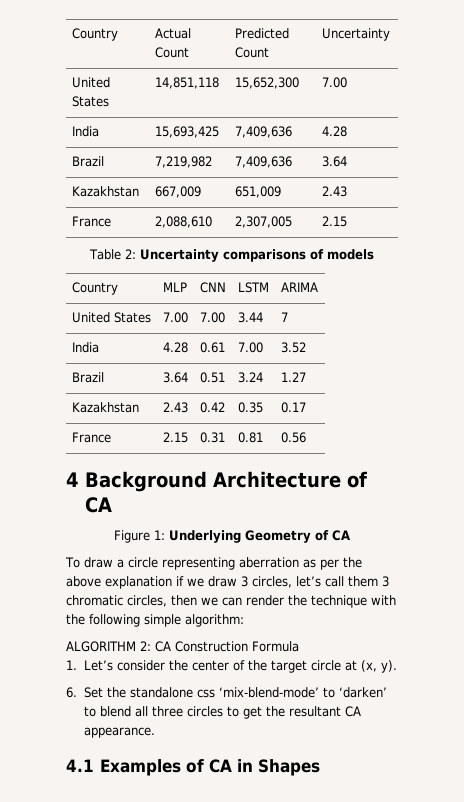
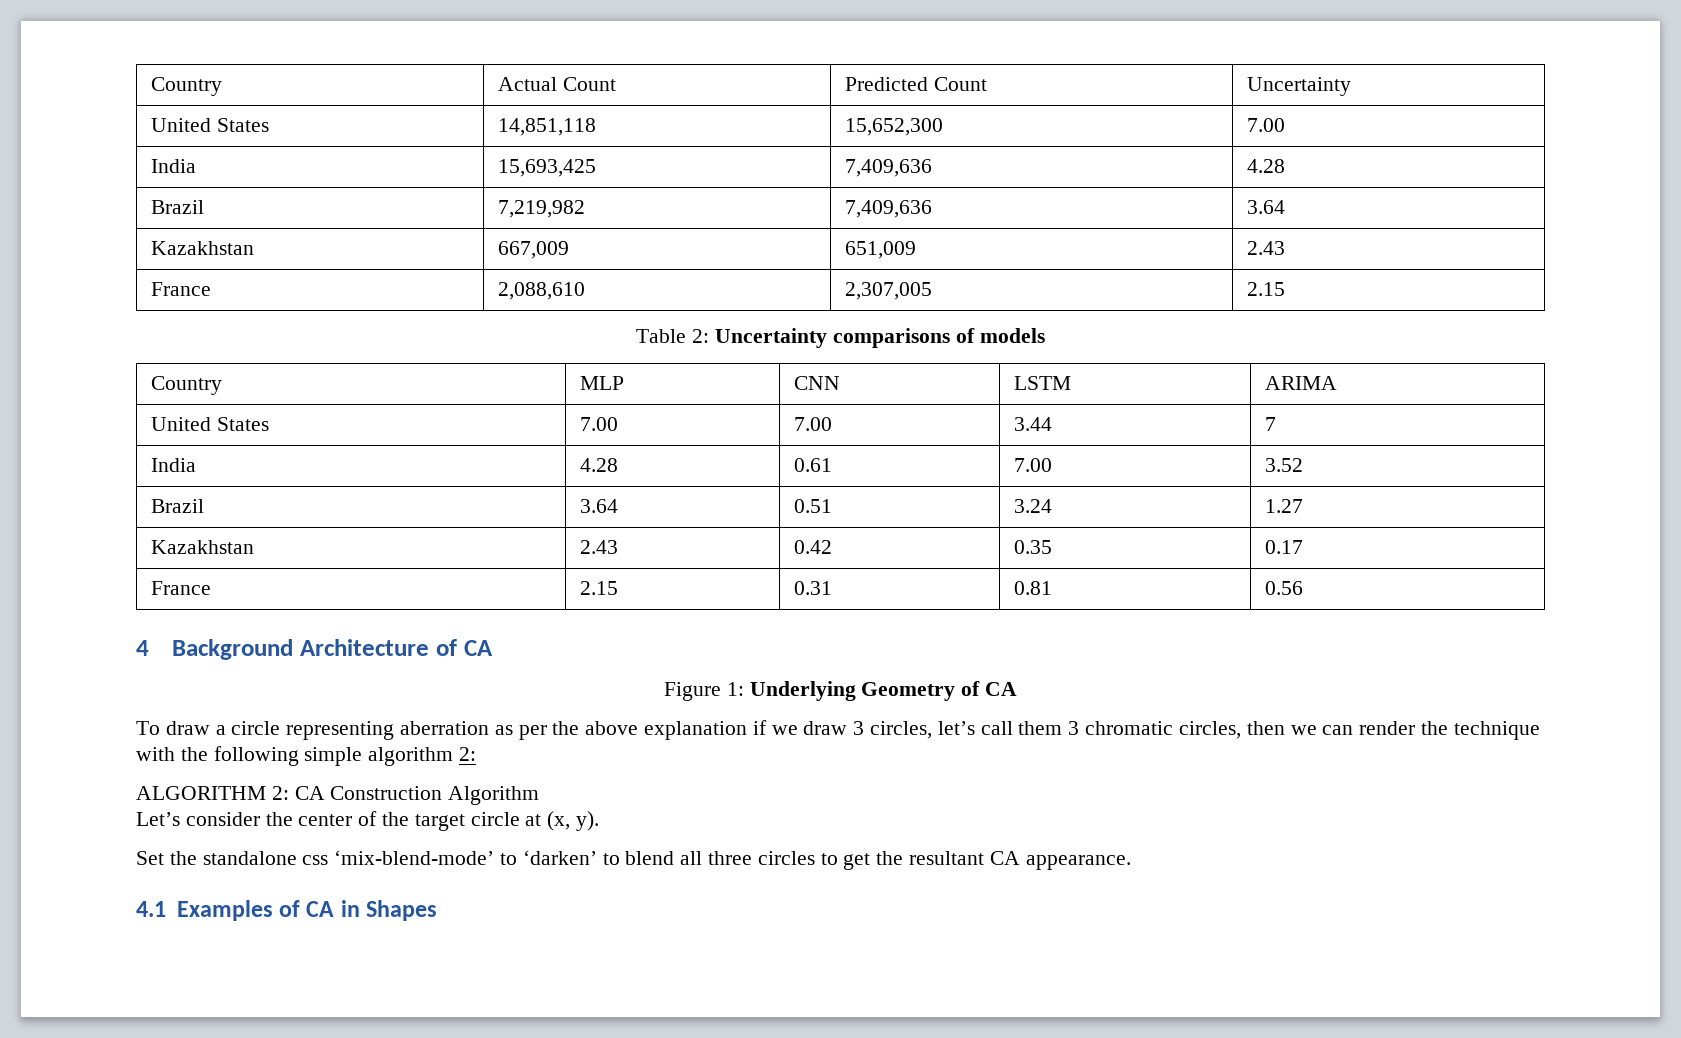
[185,614,244,627] algorithm: -> [368,747,477,766] algorithm 2:
[252,641,299,652] [66,660,77,670] Formula // 1. -> [448,786,540,805] Algorithm //
[66,687,77,698] 6. -> (600, 821) none

